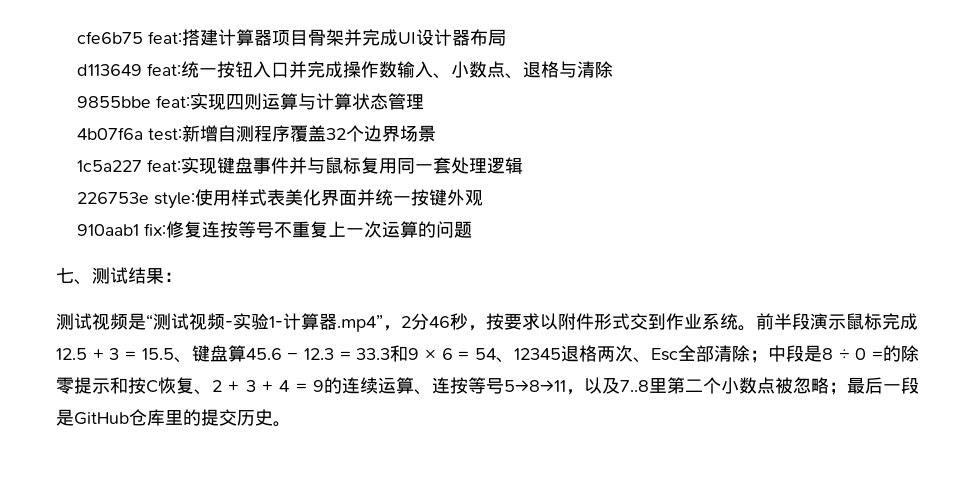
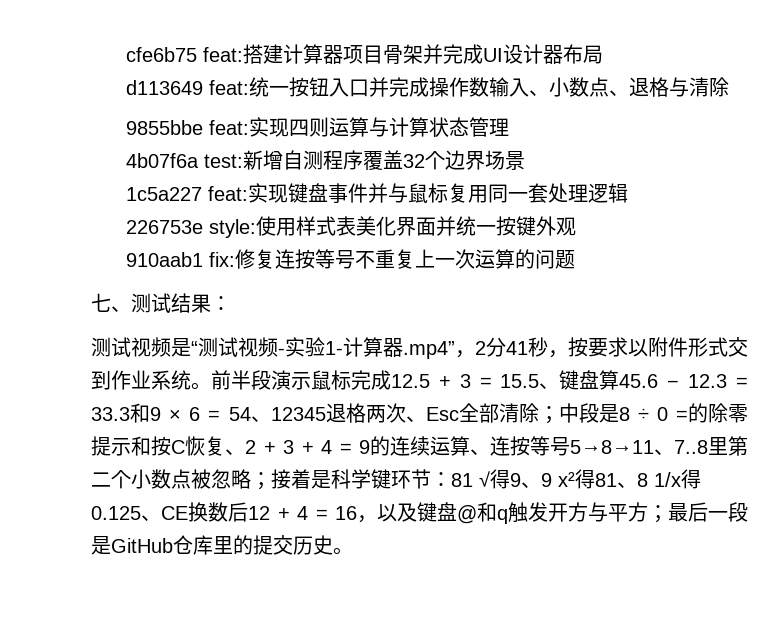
[429,316,450,328] 46 -> [506,341,528,355] 41
[566,377,620,395] ，以及 -> [654,449,674,455] 、
(847, 388) none -> [271,469,701,489] [91,502,668,524] 接着是科学键环节：81 √得9、9 x²得81、8 1/x得0.125、CE换数后12 + 4 = 16，以及键盘@和q触发开方与平方；

